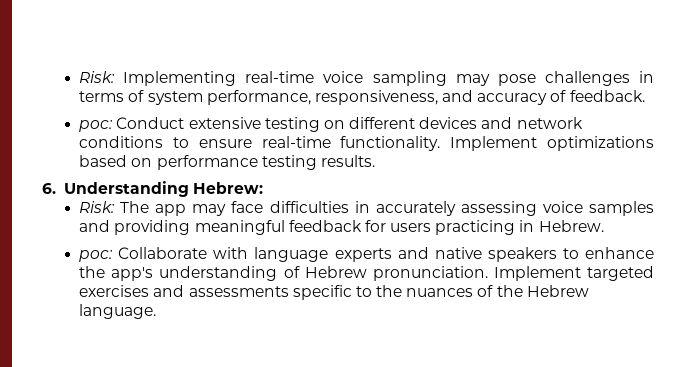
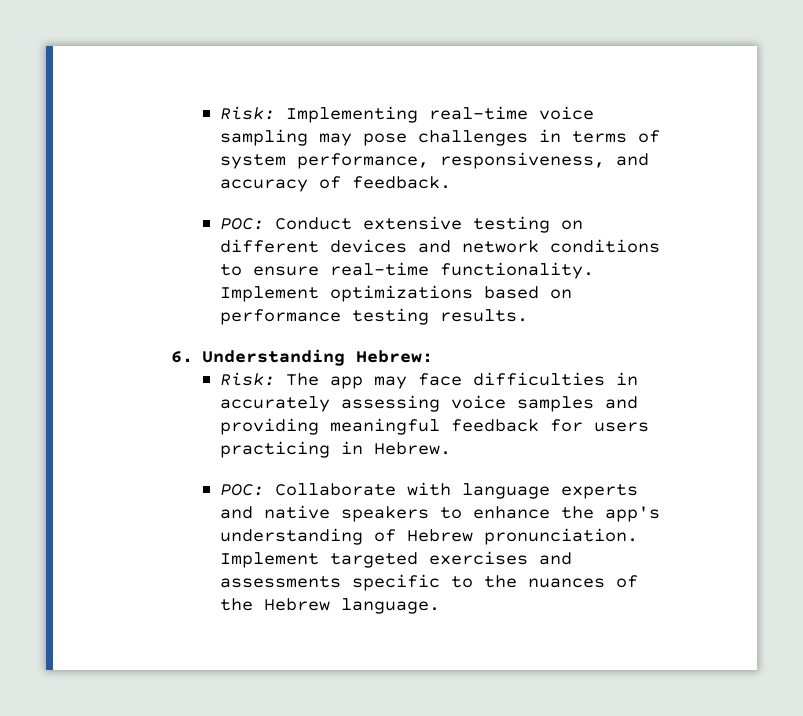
[79,120,114,132] poc: -> [219,218,264,230] POC:
[79,250,114,262] poc: -> [219,484,264,496] POC:

